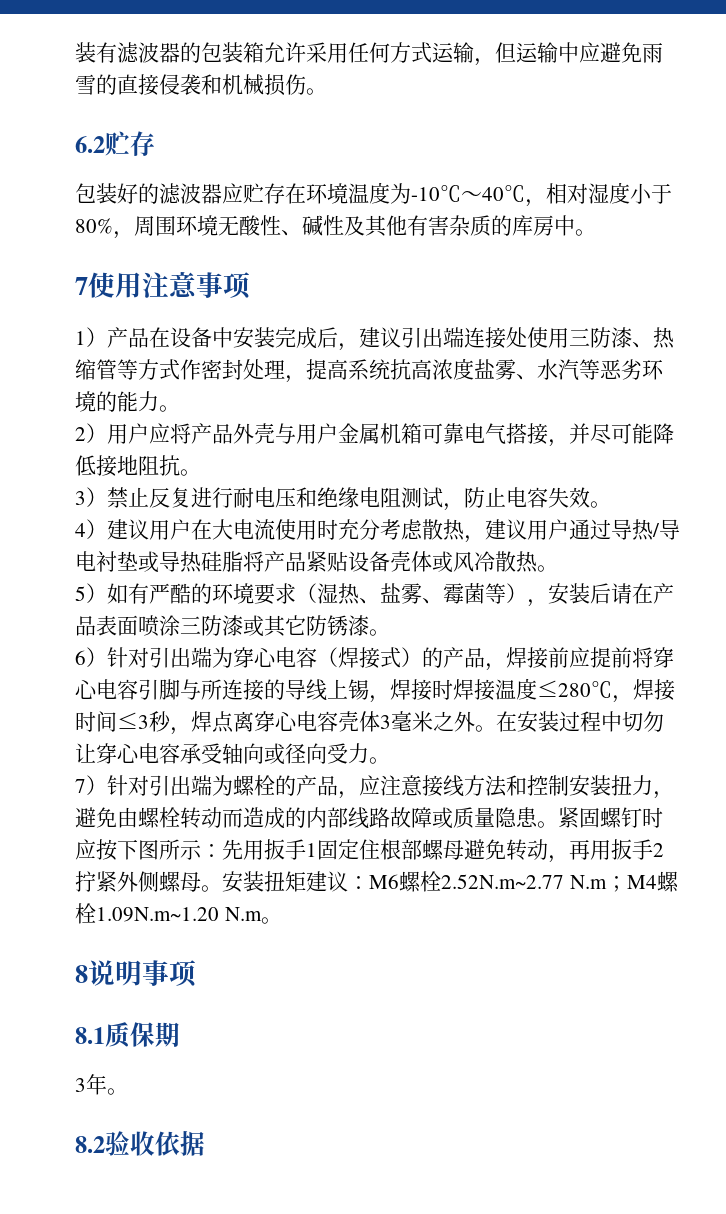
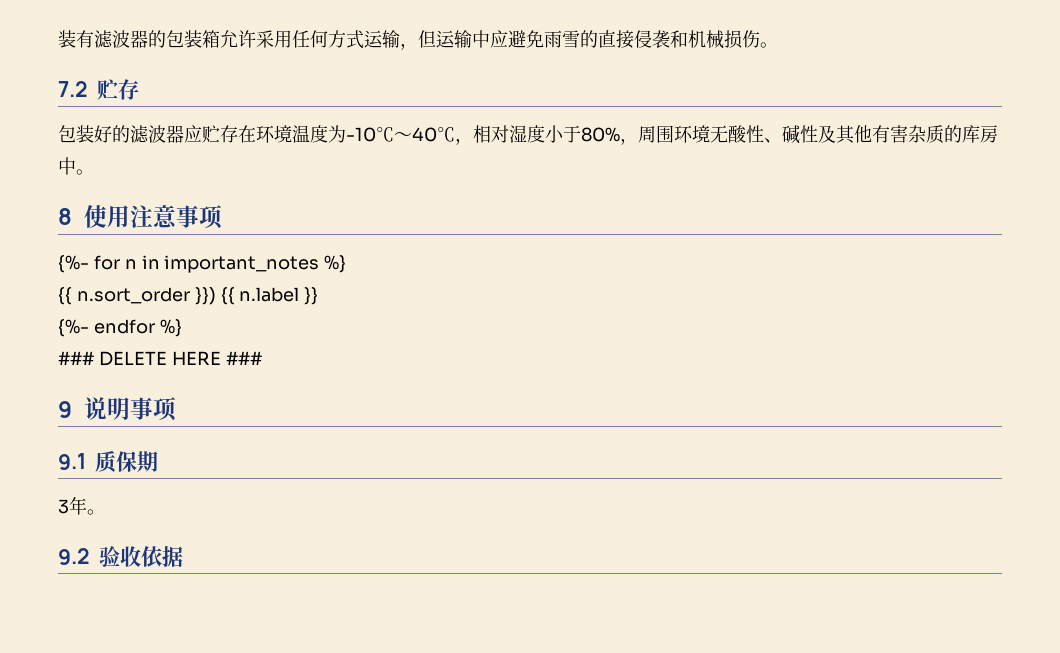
[75,136,105,153] 6.2 -> [58,81,88,97] 7.2
[75,277,88,295] 7 -> [58,208,72,225] 8
[75,327,675,351] [75,358,664,383] [75,391,180,412] [75,423,674,447] [75,455,201,477] [75,487,611,511] [75,519,680,543] [75,551,558,573] [75,583,674,607] [75,615,390,637] [75,647,674,671] [75,678,675,703] [75,711,664,735] [75,743,390,765] [75,775,674,799] [75,807,663,829] [75,839,664,863] [75,871,679,893] [75,903,282,924] [75,965,88,983] 1）产品在设备中安装完成后，建议引出端连接处使用三防漆、热缩管等方式作密封处理，提高系统抗高浓度盐雾、水汽等恶劣环境的能力。 // 2）用户应将产品外壳与用户金属机箱可靠电气搭接，并尽可能降低接地阻抗。 // 3）禁止反复进行耐电压和绝缘电阻测试，防止电容失效。 // 4）建议用户在大电流使用时充分考虑散热，建议用户通过导热/导电衬垫或导热硅脂将产品紧贴设备壳体或风冷散热。 // 5）如有严酷的环境要求（湿热、盐雾、霉菌等），安装后请在产品表面喷涂三防漆或其它防锈漆。 // 6）针对引出端为穿心电容（焊接式）的产品，焊接前应提前将穿心电容引脚与所连接的导线上锡，焊接时焊接温度≤280℃，焊接时间≤3秒，焊点离穿心电容壳体3毫米之外。在安装过程中切勿让穿心电容承受轴向或径向受力。 // 7）针对引出端为螺栓的产品，应注意接线方法和控制安装扭力，避免由螺栓转动而造成的内部线路故障或质量隐患。紧固螺钉时应按下图所示：先用扳手1固定住根部螺母避免转动，再用扳手2拧紧外侧螺母。安装扭矩建议：M6螺栓2.52N.m~2.77 N.m；M4螺栓1.09N.m~1.20 N.m。 // 8 -> [58,255,347,273] [58,287,319,305] [58,319,182,337] [58,351,262,366] [58,401,72,418] {%- for n in important_notes %} // {{ n.sort_order }}) {{ n.label }} // {%- endfor %} // ### DELETE HERE ### // 9
[75,1027,105,1044] 8.1 -> [58,453,86,470] 9.1
[75,1136,105,1153] 8.2 -> [58,548,90,565] 9.2

